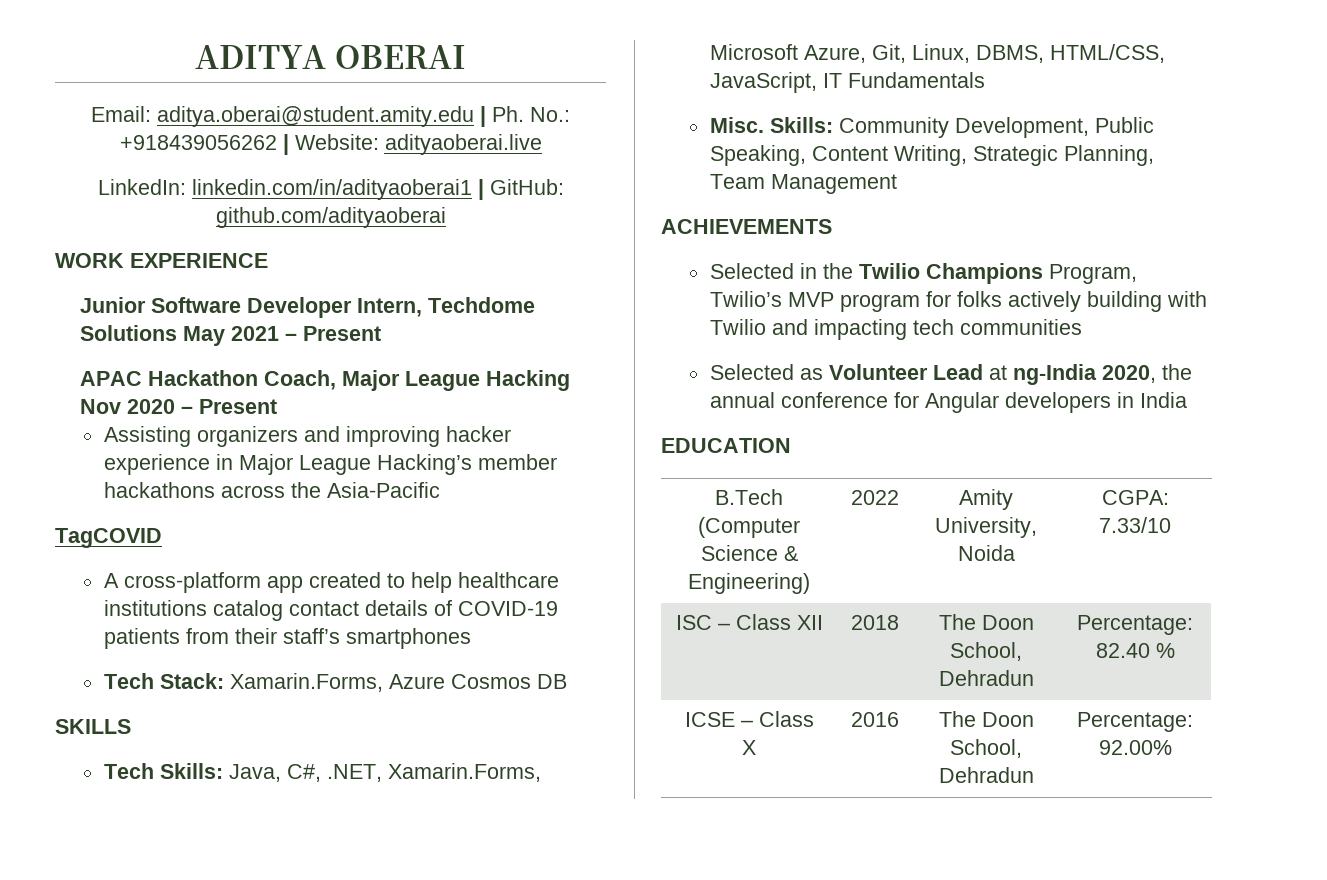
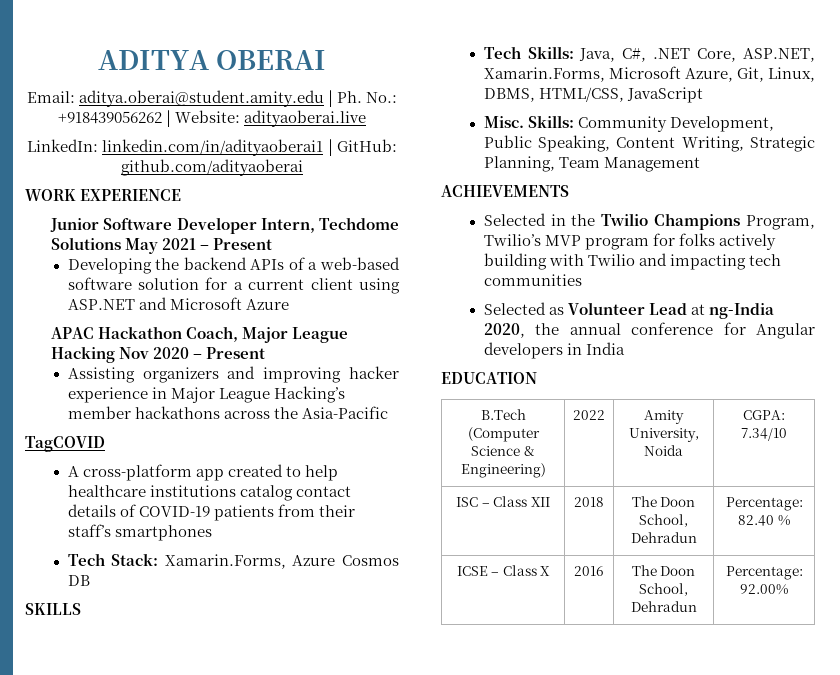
(381, 333) none -> [67,257,401,274] [67,277,400,294] [67,297,289,310] // Developing the backend APIs of a web-based software solution for a current client using ASP.NET and Microsoft Azure
[326,764,382,782] .NET, -> [653,48,815,62] .NET Core, ASP.NET,
[709,72,985,93] JavaScript, IT Fundamentals -> [626,87,703,103] JavaScript
[1099,517,1171,533] 7.33/10 -> [741,428,787,441] 7.34/10

